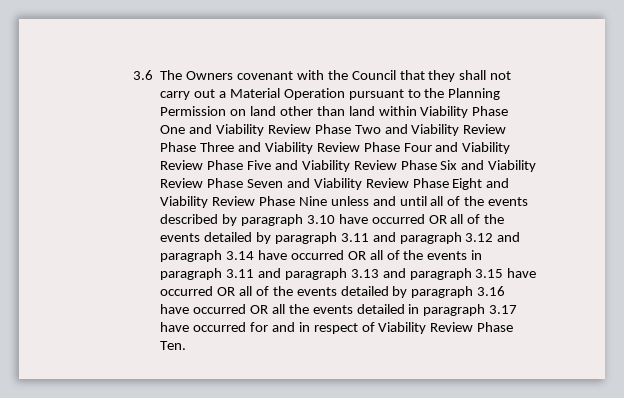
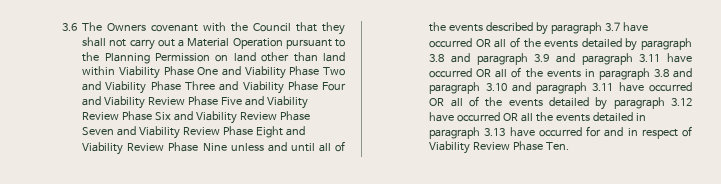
[267,124,311,134] Review -> (286, 72) none
[463,124,507,134] Review -> (147, 87) none
[316,142,360,152] Review -> (284, 87) none
[306,215,335,224] 3.10 -> [605,22,621,31] 3.7
[340,232,521,244] [160,250,254,262] 3.11 and paragraph 3.12 and paragraph 3.14 -> [429,53,661,65] 3.8 and paragraph 3.9 and paragraph 3.11
[225,268,504,280] 3.11 and paragraph 3.13 and paragraph 3.15 -> [653,68,692,78] [429,82,614,94] 3.8 and paragraph 3.10 and paragraph 3.11
[477,286,506,296] 3.16 -> [671,98,692,106] 3.12
[489,305,518,314] 3.17 -> [484,128,506,136] 3.13

